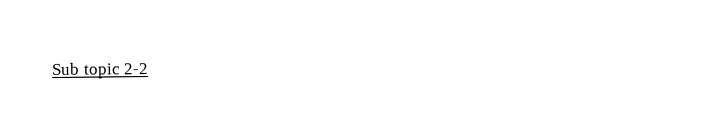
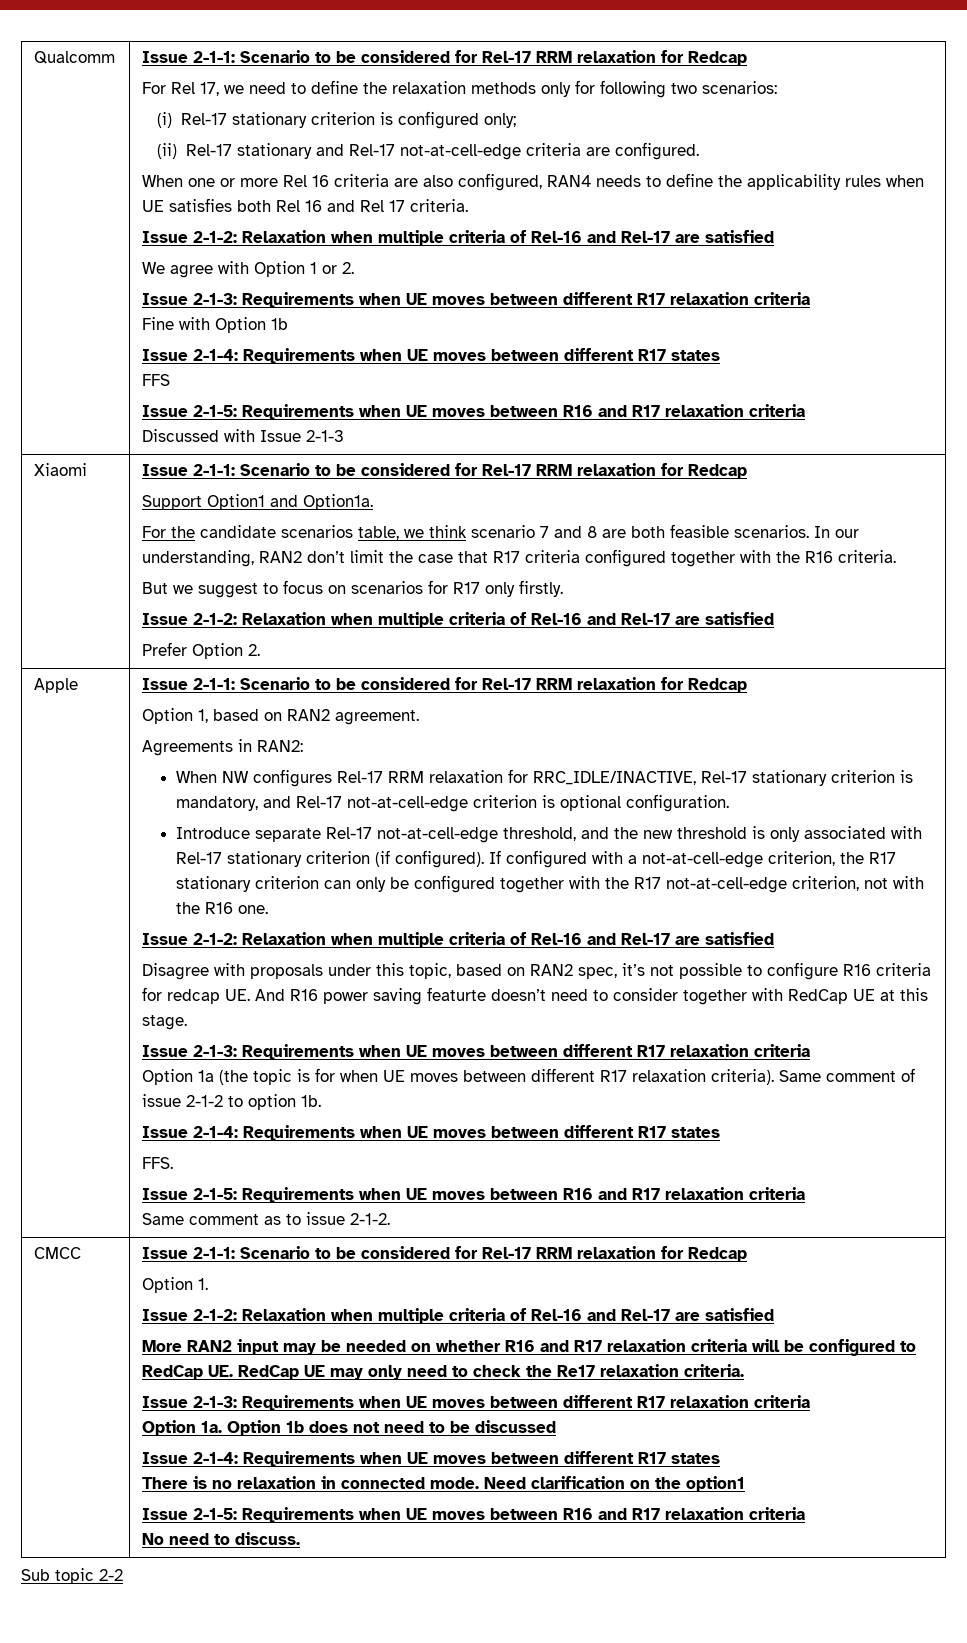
(51, 68) none -> [34,51,116,64] [142,50,748,66] [142,80,778,98] [157,111,516,129] [157,142,699,160] [142,173,925,191] [142,198,469,212] [142,230,775,246] [142,261,355,278] [142,292,811,308] [142,317,289,333] [142,348,721,364] [142,374,171,386] [142,404,806,420] [142,429,345,442] [34,463,88,476] [142,463,748,479] [142,494,374,510] [142,524,860,540] [142,549,897,567] [142,580,564,598] [142,612,775,628] [142,642,261,659] [34,678,79,693] [142,677,748,693] [142,708,420,725] [142,739,304,756] [176,769,914,787] [176,794,730,812] [176,826,923,843] [176,850,897,868] [176,875,925,893] [176,902,269,914] [142,932,775,948] [142,962,932,980] [142,987,929,1005] [142,1015,188,1030] [142,1044,811,1060] [142,1068,916,1085] [142,1094,322,1110] [142,1125,721,1141] [142,1157,174,1169] [142,1187,806,1203] [142,1212,391,1225] [34,1247,82,1259] [142,1246,748,1262] [142,1277,209,1293] [142,1308,775,1324] [142,1339,917,1356] [142,1364,745,1380] [142,1395,811,1411] [142,1420,557,1436] [142,1451,721,1467] [142,1476,746,1492] [142,1507,806,1523] [142,1532,301,1545] Qualcomm | Issue 2-1-1: Scenario to be considered for Rel-17 RRM relaxation for Redcap // For Rel 17, we need to define the relaxation methods only for following two scenarios: // (i) Rel-17 stationary criterion is configured only; // (ii) Rel-17 stationary and Rel-17 not-at-cell-edge criteria are configured. // When one or more Rel 16 criteria are also configured, RAN4 needs to define the applicability rules when UE satisfies both Rel 16 and Rel 17 criteria. // Issue 2-1-2: Relaxation when multiple criteria of Rel-16 and Rel-17 are satisfied // We agree with Option 1 or 2. // Issue 2-1-3: Requirements when UE moves between different R17 relaxation criteria // Fine with Option 1b // Issue 2-1-4: Requirements when UE moves between different R17 states // FFS // Issue 2-1-5: Requirements when UE moves between R16 and R17 relaxation criteria // Discussed with Issue 2-1-3 // Xiaomi | Issue 2-1-1: Scenario to be considered for Rel-17 RRM relaxation for Redcap // Support Option1 and Option1a. // For the candidate scenarios table, we think scenario 7 and 8 are both feasible scenarios. In our understanding, RAN2 don’t limit the case that R17 criteria configured together with the R16 criteria. // But we suggest to focus on scenarios for R17 only firstly. // Issue 2-1-2: Relaxation when multiple criteria of Rel-16 and Rel-17 are satisfied // Prefer Option 2. // Apple | Issue 2-1-1: Scenario to be considered for Rel-17 RRM relaxation for Redcap // Option 1, based on RAN2 agreement. // Agreements in RAN2: // When NW configures Rel-17 RRM relaxation for RRC_IDLE/INACTIVE, Rel-17 stationary criterion is mandatory, and Rel-17 not-at-cell-edge criterion is optional configuration. // Introduce separate Rel-17 not-at-cell-edge threshold, and the new threshold is only associated with Rel-17 stationary criterion (if configured). If configured with a not-at-cell-edge criterion, the R17 stationary criterion can only be configured together with the R17 not-at-cell-edge criterion, not with the R16 one. // Issue 2-1-2: Relaxation when multiple criteria of Rel-16 and Rel-17 are satisfied // Disagree with proposals under this topic, based on RAN2 spec, it’s not possible to configure R16 criteria for redcap UE. And R16 power saving featurte doesn’t need to consider together with RedCap UE at this stage. // Issue 2-1-3: Requirements when UE moves between different R17 relaxation criteria // Option 1a (the topic is for when UE moves between different R17 relaxation criteria). Same comment of issue 2-1-2 to option 1b. // Issue 2-1-4: Requirements when UE moves between different R17 states // FFS. // Issue 2-1-5: Requirements when UE moves between R16 and R17 relaxation criteria // Same comment as to issue 2-1-2. // CMCC | Issue 2-1-1: Scenario to be considered for Rel-17 RRM relaxation for Redcap // Option 1. // Issue 2-1-2: Relaxation when multiple criteria of Rel-16 and Rel-17 are satisfied // More RAN2 input may be needed on whether R16 and R17 relaxation criteria will be configured to RedCap UE. RedCap UE may only need to check the Re17 relaxation criteria. // Issue 2-1-3: Requirements when UE moves between different R17 relaxation criteria // Option 1a. Option 1b does not need to be discussed // Issue 2-1-4: Requirements when UE moves between different R17 states // There is no relaxation in connected mode. Need clarification on the option1 // Issue 2-1-5: Requirements when UE moves between R16 and R17 relaxation criteria // No need to discuss. //

